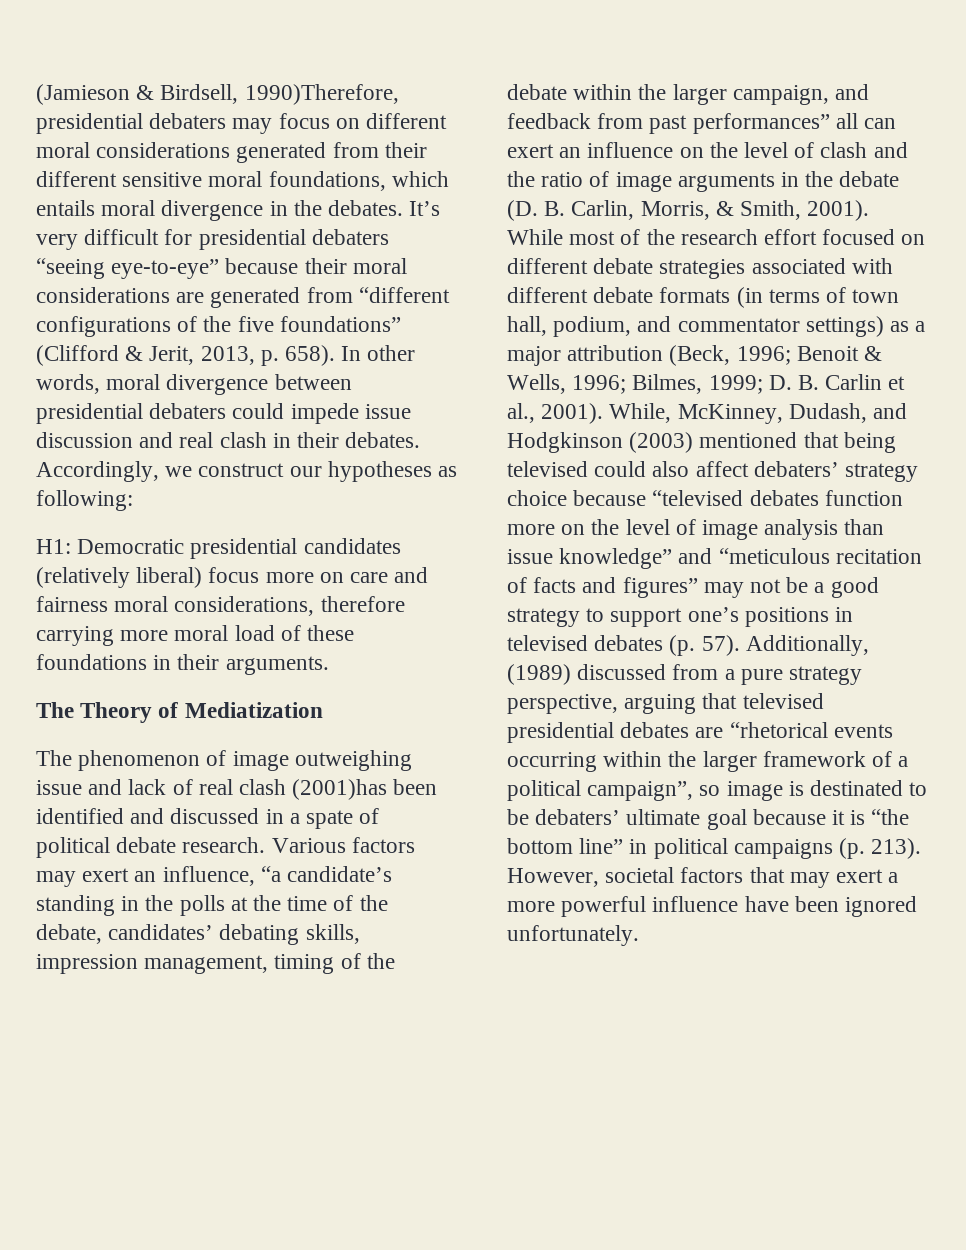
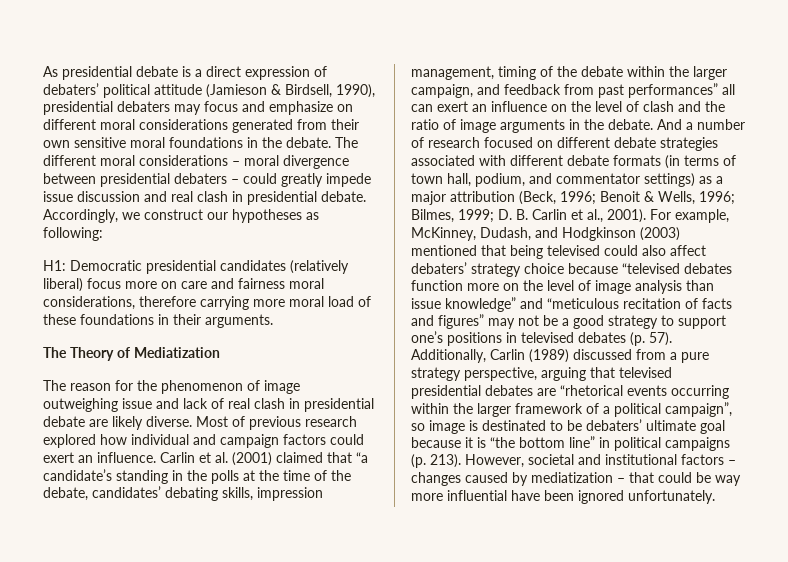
(36, 94) none -> [43,66,327,80] [43,83,202,98] As presidential debate is a direct expression of debaters’ political attitude
[244,84,399,105] 1990)Therefore, -> [336,84,375,98] 1990),
(330, 121) none -> [242,101,333,115] and emphasize
[36,171,117,187] different -> [43,140,70,148] own
[268,171,449,191] [36,200,441,221] [36,229,389,250] [36,258,407,279] [36,287,450,308] [36,316,401,337] [36,345,416,366] [36,374,100,394] foundations, which entails moral divergence in the debates. It’s very difficult for presidential debaters “seeing eye-to-eye” because their moral considerations are generated from “different configurations of the five foundations” (Clifford & Jerit, 2013, p. 658). In other words, -> [169,137,358,148] [43,155,240,166] foundations in the debate. The different moral considerations –
[232,403,285,419] could -> [231,173,323,187] – could greatly
[297,432,421,448] their debates. -> [247,191,366,205] presidential debate.
(72, 758) none -> [70,380,157,391] reason for the
[292,779,438,800] [36,808,380,829] [36,837,415,858] [36,866,255,887] (2001)has been identified and discussed in a spate of political debate research. Various factors may exert an influence, -> [289,398,374,412] [43,416,357,430] [43,434,364,448] [43,452,352,466] in presidential debate are likely diverse. Most of previous research explored how individual and campaign factors could exert an influence. Carlin et al. (2001) claimed that
[839,171,900,187] [507,200,870,221] [507,229,818,245] debate (D. B. Carlin, Morris, & Smith, 2001). While most of the research effort -> [608,119,745,130] [411,137,480,148] debate. And a number of research
[609,403,672,423] While, -> [650,209,729,223] For example,
(869, 645) none -> [490,349,525,360] Carlin
[680,867,899,888] [507,896,739,917] factors that may exert a more powerful influence -> [578,454,736,465] [411,472,741,486] [411,490,507,501] and institutional factors – changes caused by mediatization – that could be way more influential

